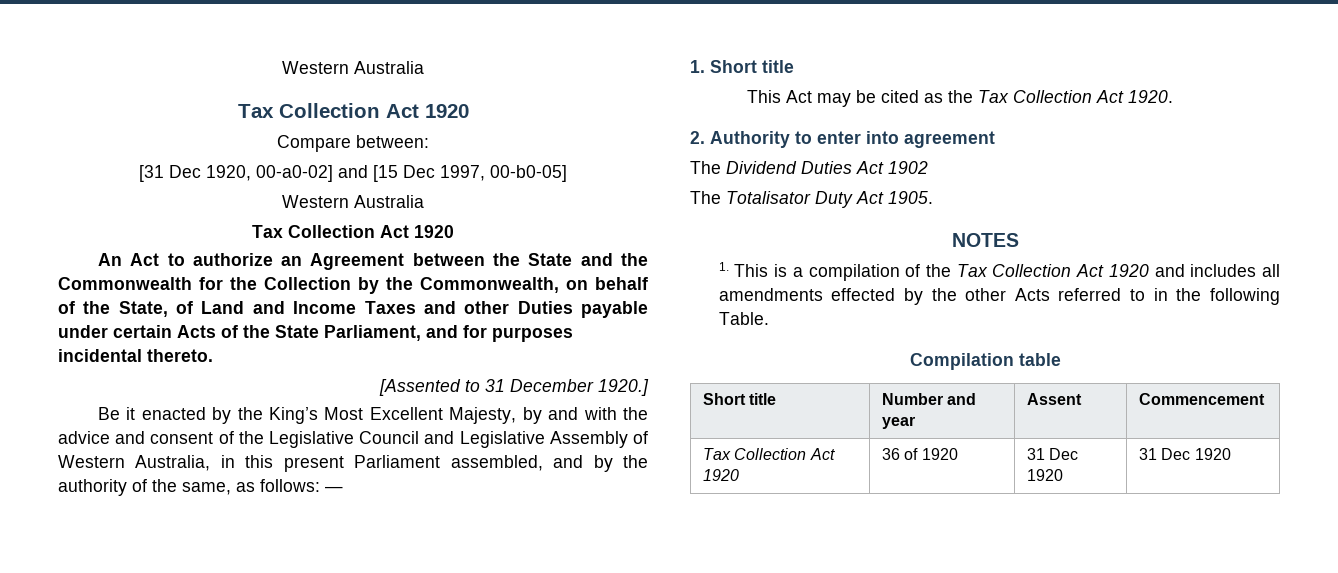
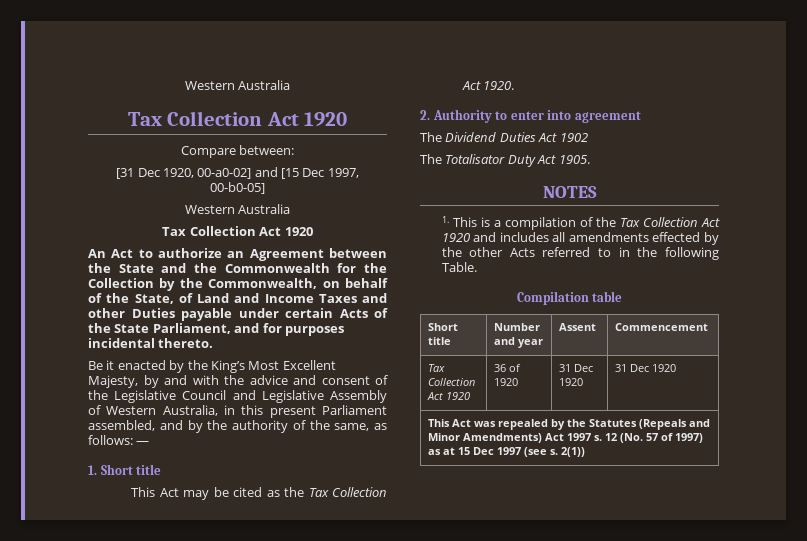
[379,379,649,396] // [Assented to 31 December 1920.] -> (214, 343) none
(1231, 454) none -> [427,419,710,430] [427,433,703,443] [427,447,585,457] // This Act was repealed by the Statutes (Repeals and Minor Amendments) Act 1997 s. 12 (No. 57 of 1997) as at 15 Dec 1997 (see s. 2(1))

